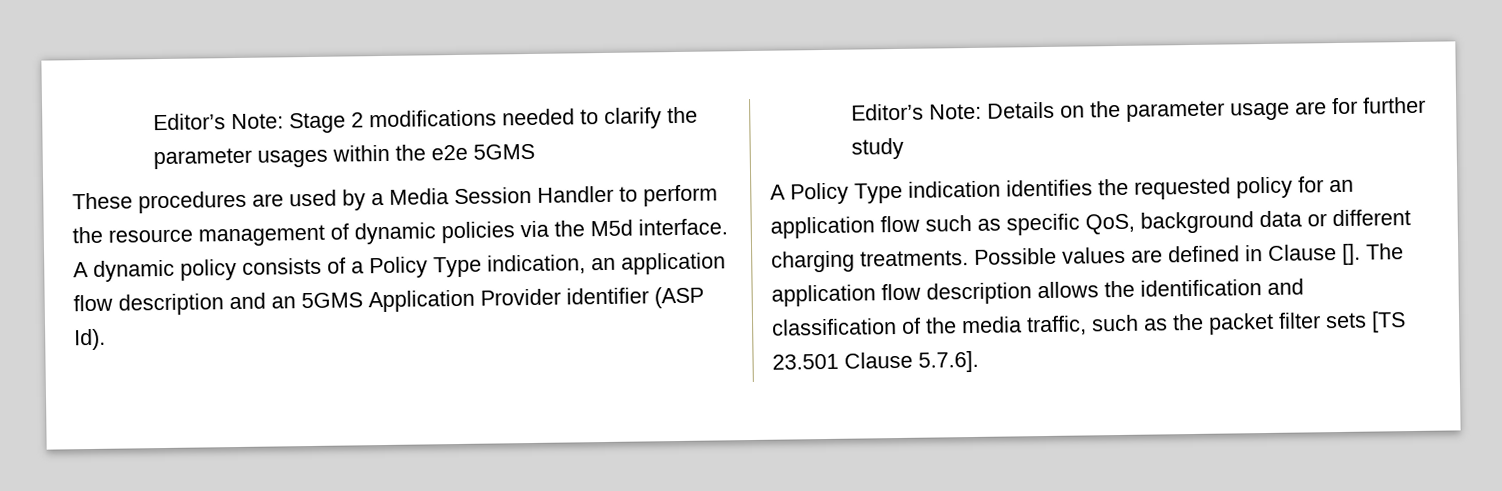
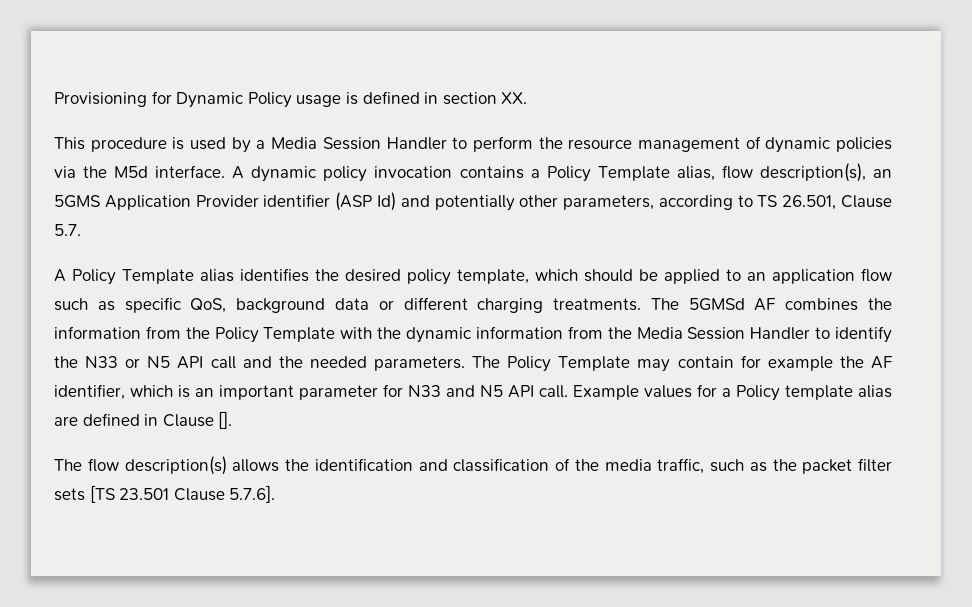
[153,106,699,134] [153,143,536,170] [72,190,284,214] Editor’s Note: Stage 2 modifications needed to clarify the parameter usages within the e2e 5GMS // These procedures are -> [54,91,528,108] [54,137,185,152] Provisioning for Dynamic Policy usage is defined in section XX. // This procedure is
[242,252,726,279] [73,292,266,316] consists of a Policy Type indication, an application flow description and -> [374,163,866,182] invocation contains a Policy Template alias, flow description(s),
[74,328,106,351] [851,96,1427,122] [851,137,905,160] [770,176,1324,205] Id). // Editor’s Note: Details on the parameter usage are for further study // A Policy Type indication identifies the requested policy for -> [376,192,893,211] [54,224,81,236] [54,268,741,285] Id) and potentially other parameters, according to TS 26.501, Clause 5.7. // A Policy Template alias identifies the desired policy template, which should be applied to
[974,246,1126,265] Possible values -> [650,298,893,311] [54,326,893,343] [54,355,892,372] [54,384,892,401] The 5GMSd AF combines the information from the Policy Template with the dynamic information from the Media Session Handler to identify the N33 or N5 API call and the needed parameters. The Policy Template may contain for example the AF identifier, which is an important parameter for N33 and N5 API call. Example values for a Policy template alias
[1366,243,1404,260] [771,282,1032,307] The application flow description -> [54,456,227,475] // The flow description(s)

